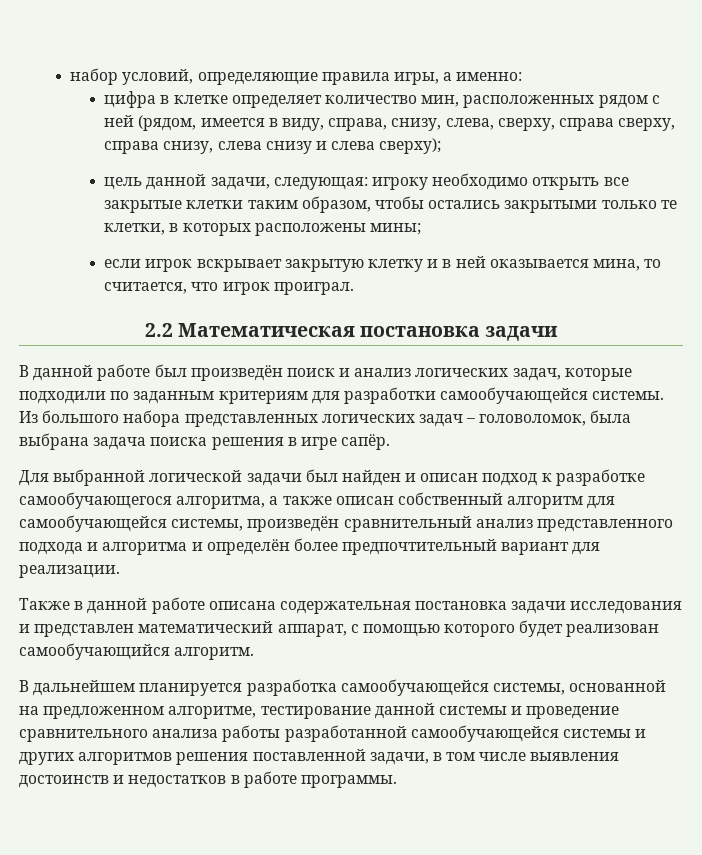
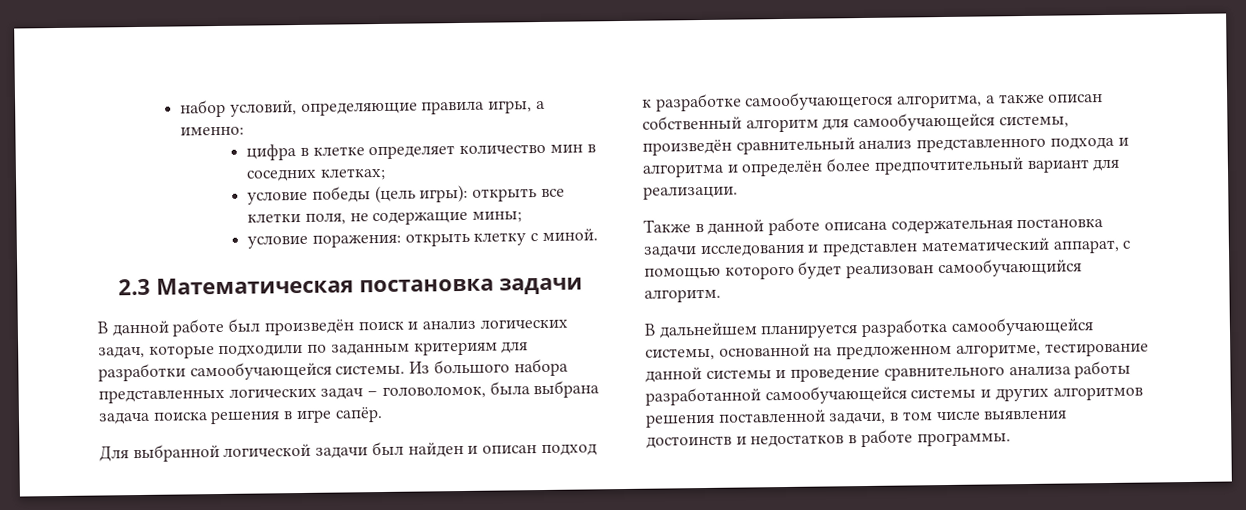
[421,95,660,108] [104,115,676,131] [104,138,442,154] [104,173,629,190] [104,196,677,213] [104,223,422,236] [104,256,662,272] [104,282,354,295] [144,323,173,337] мин, расположенных рядом с ней (рядом, имеется в виду, справа, снизу, слева, сверху, справа сверху, справа снизу, слева снизу и слева сверху); // цель данной задачи, следующая: игроку необходимо открыть все закрытые клетки таким образом, чтобы остались закрытыми только те клетки, в которых расположены мины; // если игрок вскрывает закрытую клетку и в ней оказывается мина, то считается, что игрок проиграл. // 2.2 -> [549,144,596,153] [246,167,387,182] [247,184,565,205] [247,210,523,226] [247,228,598,249] [117,278,151,296] мин в соседних клетках; // условие победы (цель игры): открыть все клетки поля, не содержащие мины; // условие поражения: открыть клетку с миной. // 2.3

